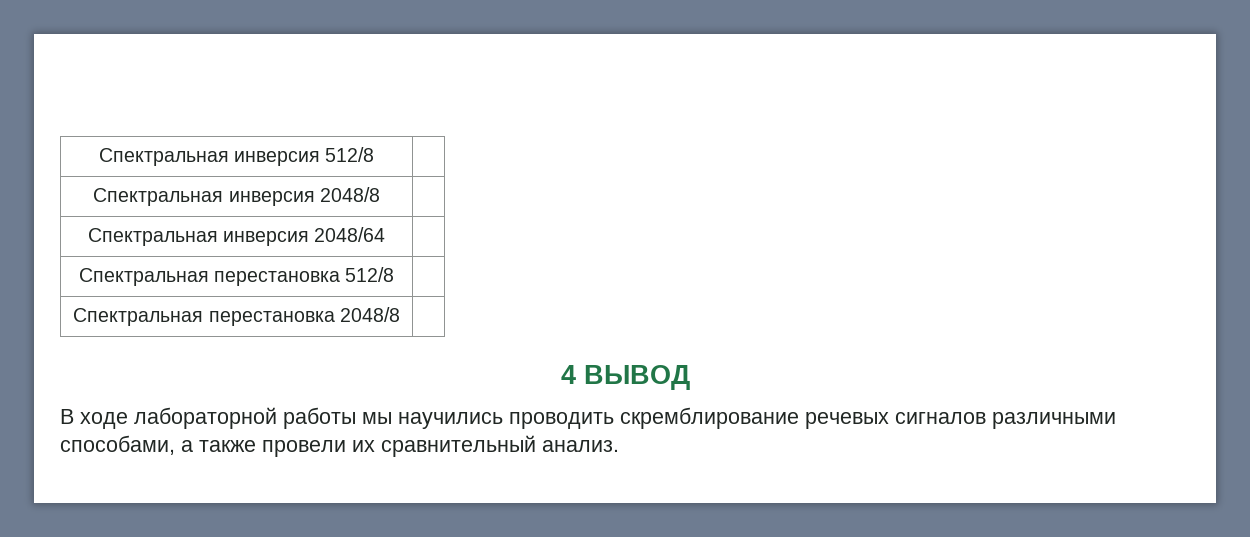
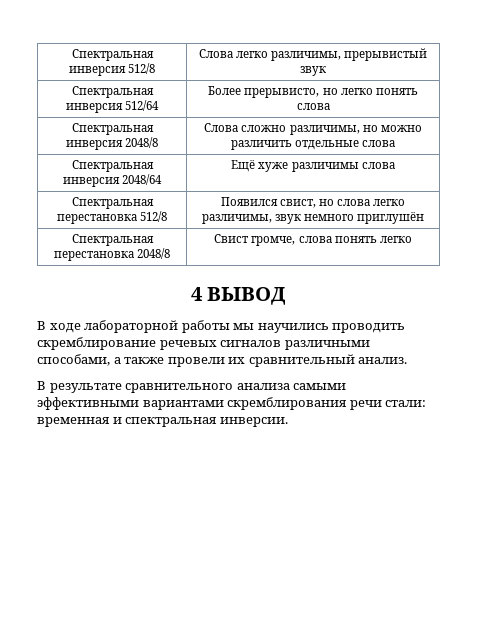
[93,187,380,206] // Спектральная инверсия 2048/8 | -> [198,48,428,61] [300,66,326,76] [71,86,154,98] [65,100,160,113] [208,86,418,98] [296,103,330,110] [71,123,154,135] [65,137,159,150] [204,123,422,135] [230,140,396,150] Слова легко различимы, прерывистый звук // Спектральная инверсия 512/64 | Более прерывисто, но легко понять слова // Спектральная инверсия 2048/8 | Слова сложно различимы, но можно различить отдельные слова
(386, 234) none -> [231,160,395,172] Ещё хуже различимы слова
[73,307,400,326] // Спектральная перестановка 2048/8 | -> [220,197,406,208] [201,212,425,224] [71,234,154,246] [53,248,171,261] [214,234,412,246] Появился свист, но слова легко различимы, звук немного приглушён // Спектральная перестановка 2048/8 | Свист громче, слова понять легко
(619, 446) none -> [37,381,347,393] [37,397,427,410] [37,417,288,427] // В результате сравнительного анализа самыми эффективными вариантами скремблирования речи стали: временная и спектральная инверсии.

